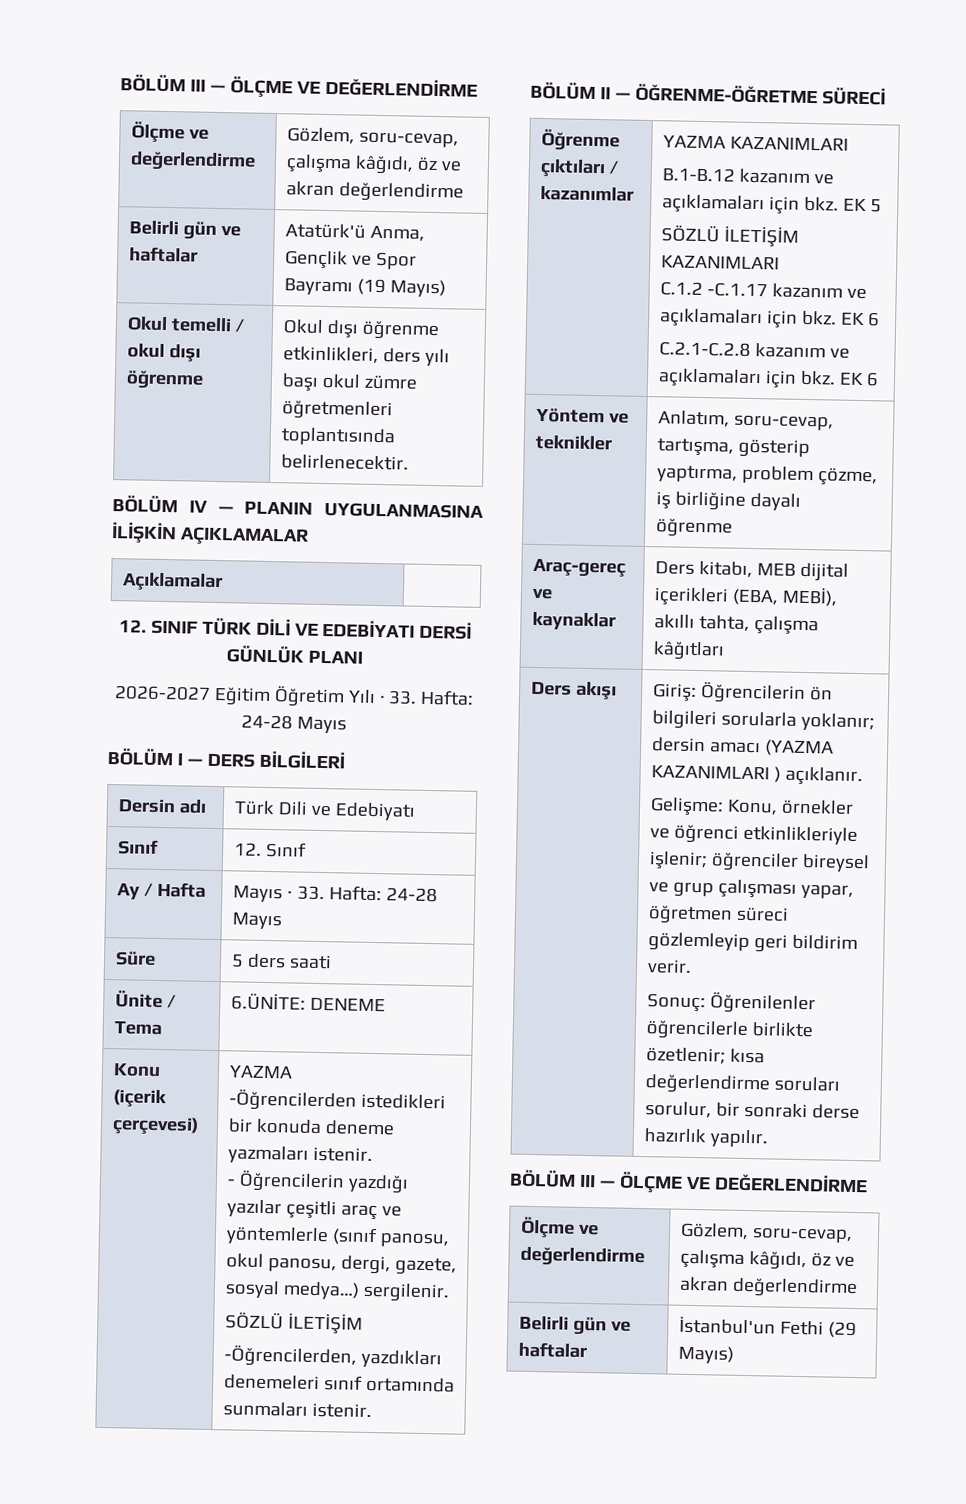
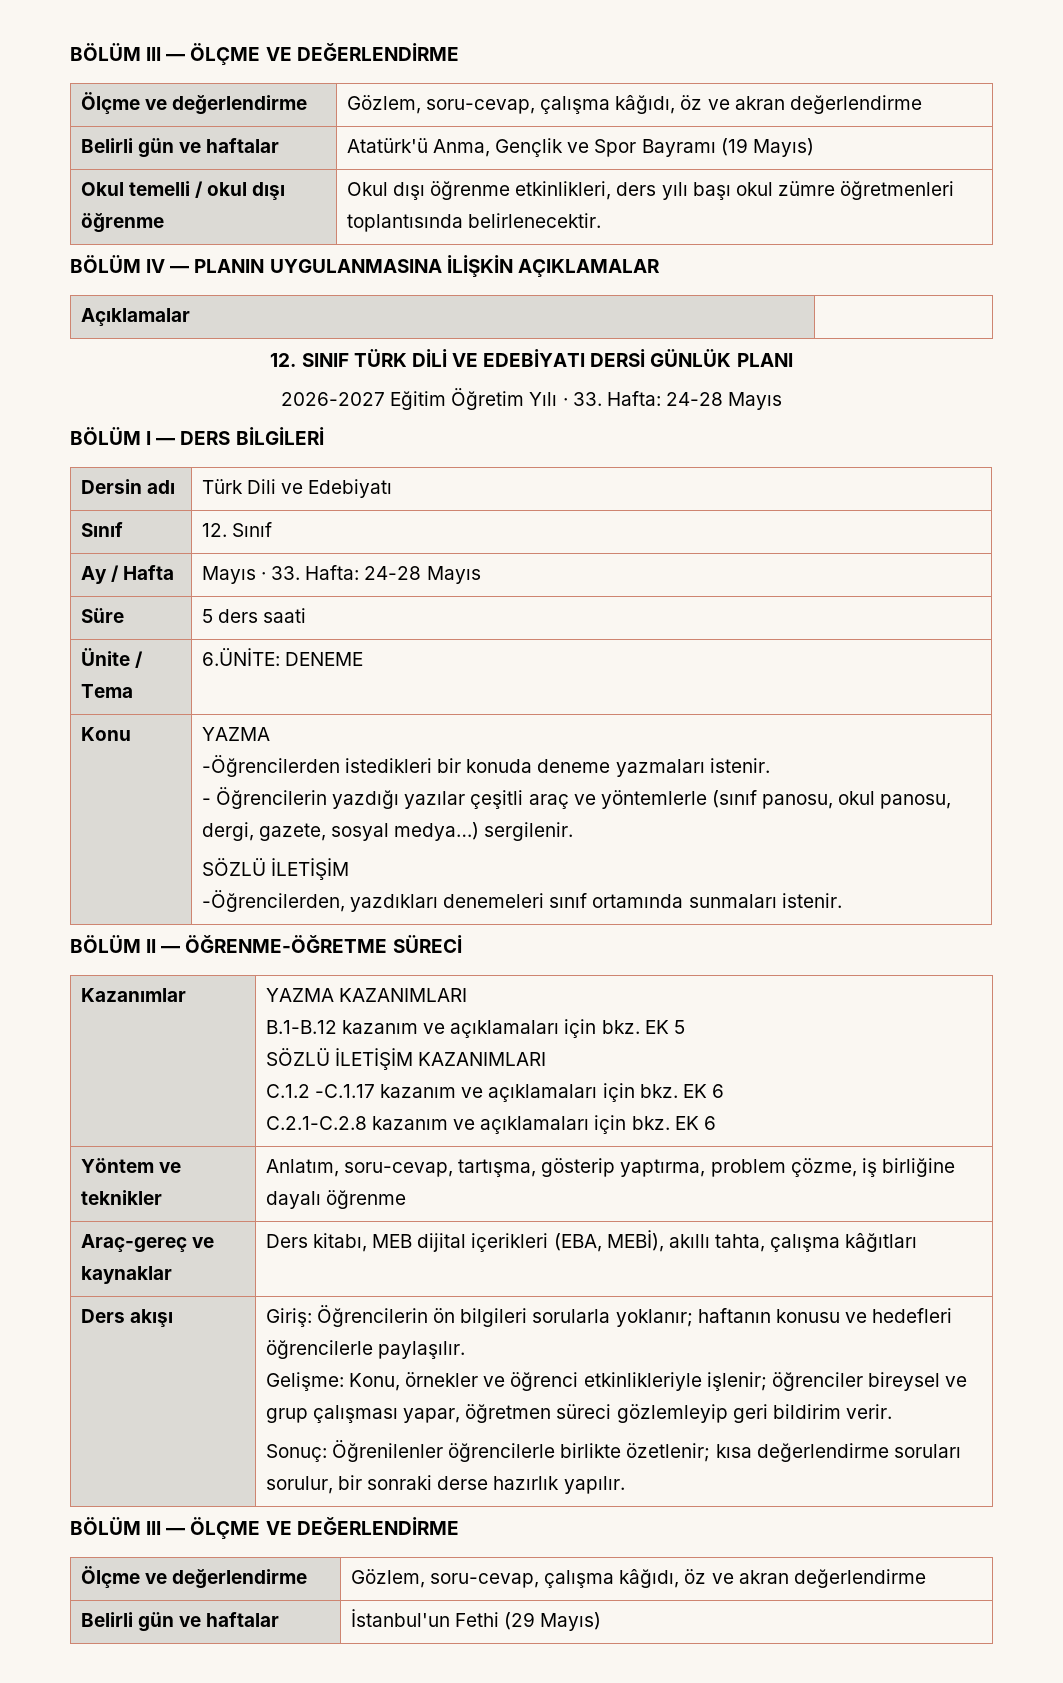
[112,1089,167,1109] [111,1116,199,1136] (içerik çerçevesi) -> (131, 734) none
[540,128,620,152] [539,158,619,179] [539,185,635,202] Öğrenme çıktıları / kazanımlar -> [80,988,186,1002] Kazanımlar
[651,737,834,757] [650,765,863,787] dersin amacı (YAZMA KAZANIMLARI ) açıklanır. -> [697,1308,953,1323] [265,1340,466,1359] haftanın konusu ve hedefleri öğrencilerle paylaşılır.

